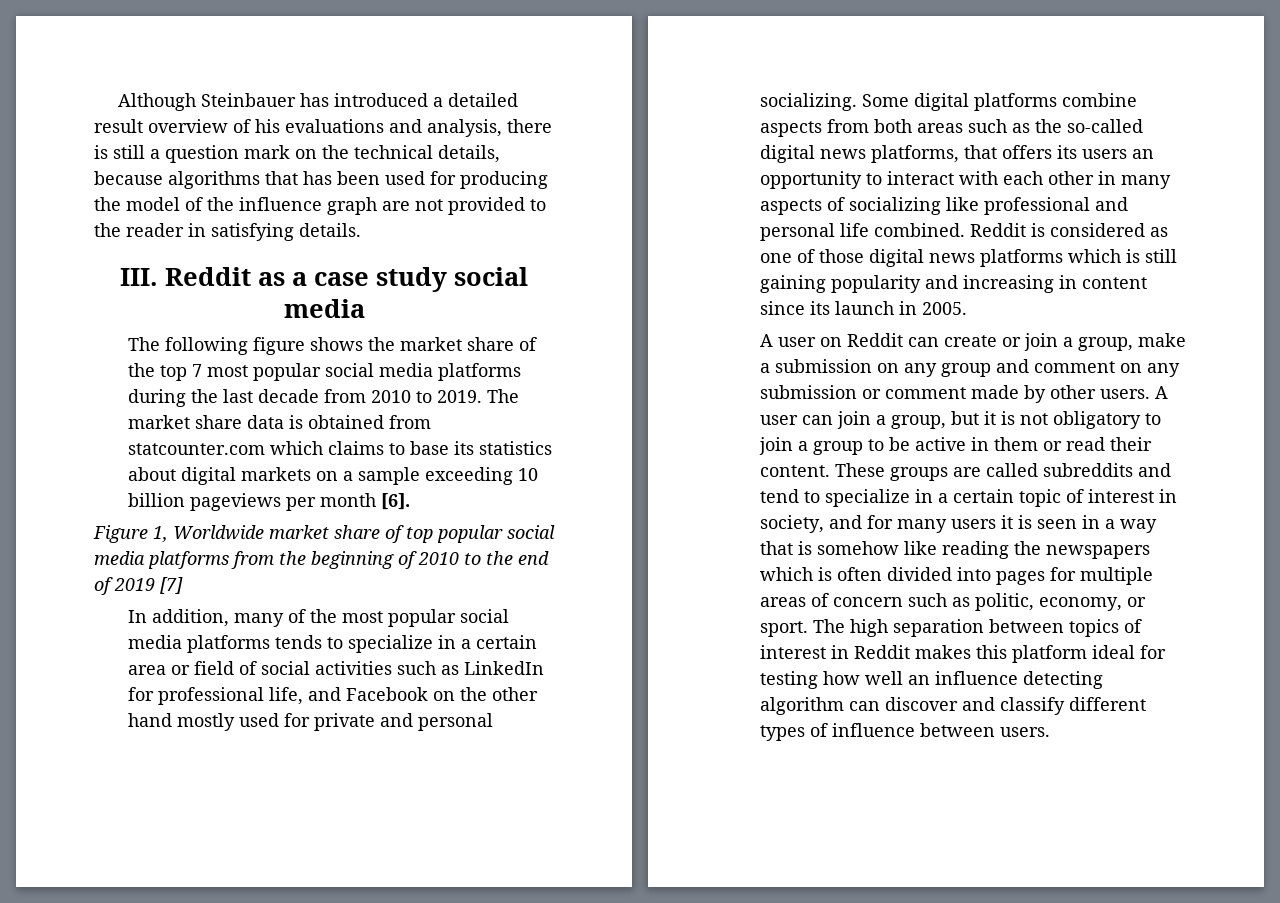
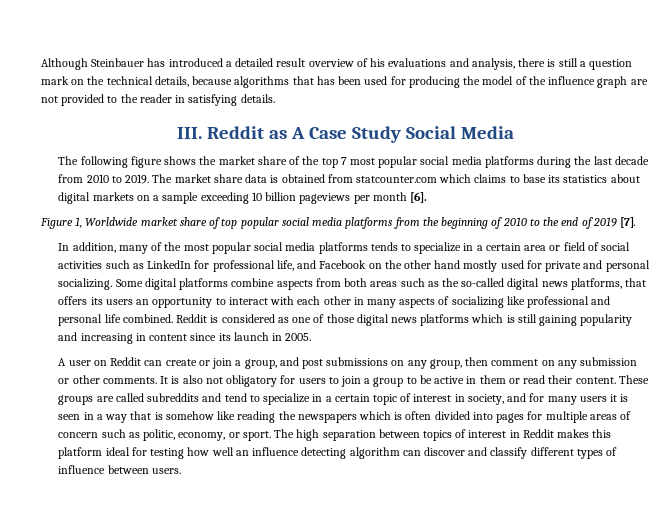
[292,267,528,292] [283,299,365,318] a case study social media -> [291,126,514,143] A Case Study Social Media
[160,577,183,594] [7] -> [620,217,637,228] [7].
[1137,333,1186,347] [759,359,1029,377] make a submission on any group and -> [279,357,489,369] and post submissions on any group, then
[884,385,1168,403] [759,411,1141,429] comment made by other users. A user can join a group, but it is not obligatory -> [72,375,326,387] other comments. It is also not obligatory for users

